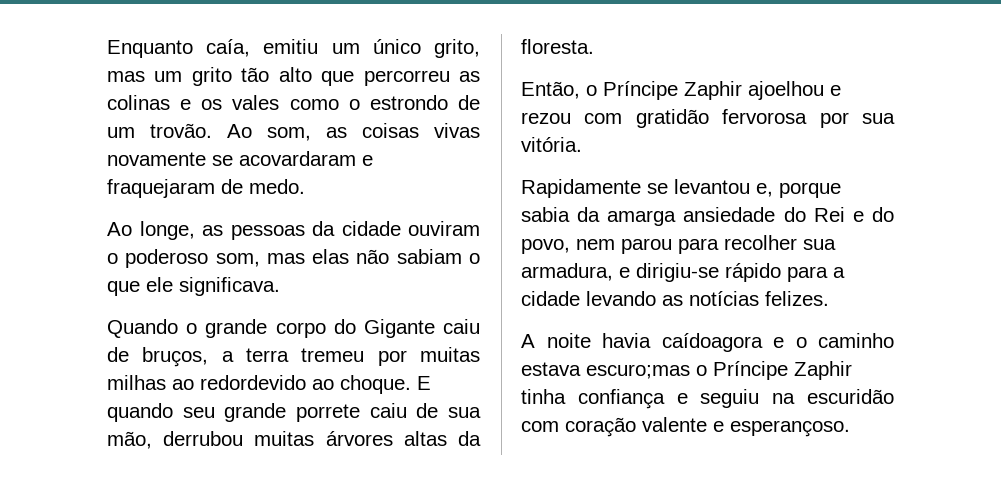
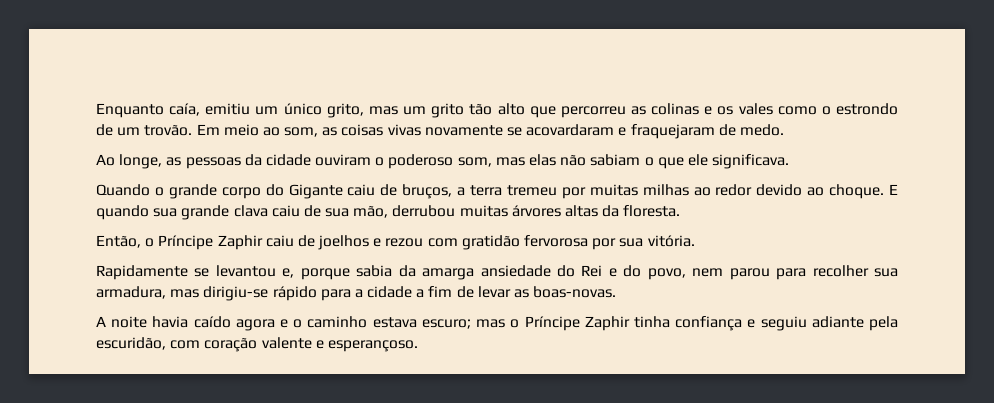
[227,124,252,138] Ao -> [196,124,280,136] Em meio ao
[200,375,306,390] redordevido -> [715,184,803,196] redor devido
[182,403,360,422] seu grande porrete -> [153,205,268,220] sua grande clava
[748,81,824,100] ajoelhou -> [265,235,370,250] caiu de joelhos
[619,267,630,278] e -> [170,289,200,298] mas
[586,291,829,306] levando as notícias felizes. -> [416,286,617,298] a fim de levar as boas-novas.
[661,333,763,352] caídoagora -> [193,316,275,331] caído agora
[586,364,690,379] escuro;mas -> [421,319,506,329] escuro; mas
[772,389,894,404] na escuridão -> [811,316,899,331] [96,337,166,350] adiante pela escuridão,

